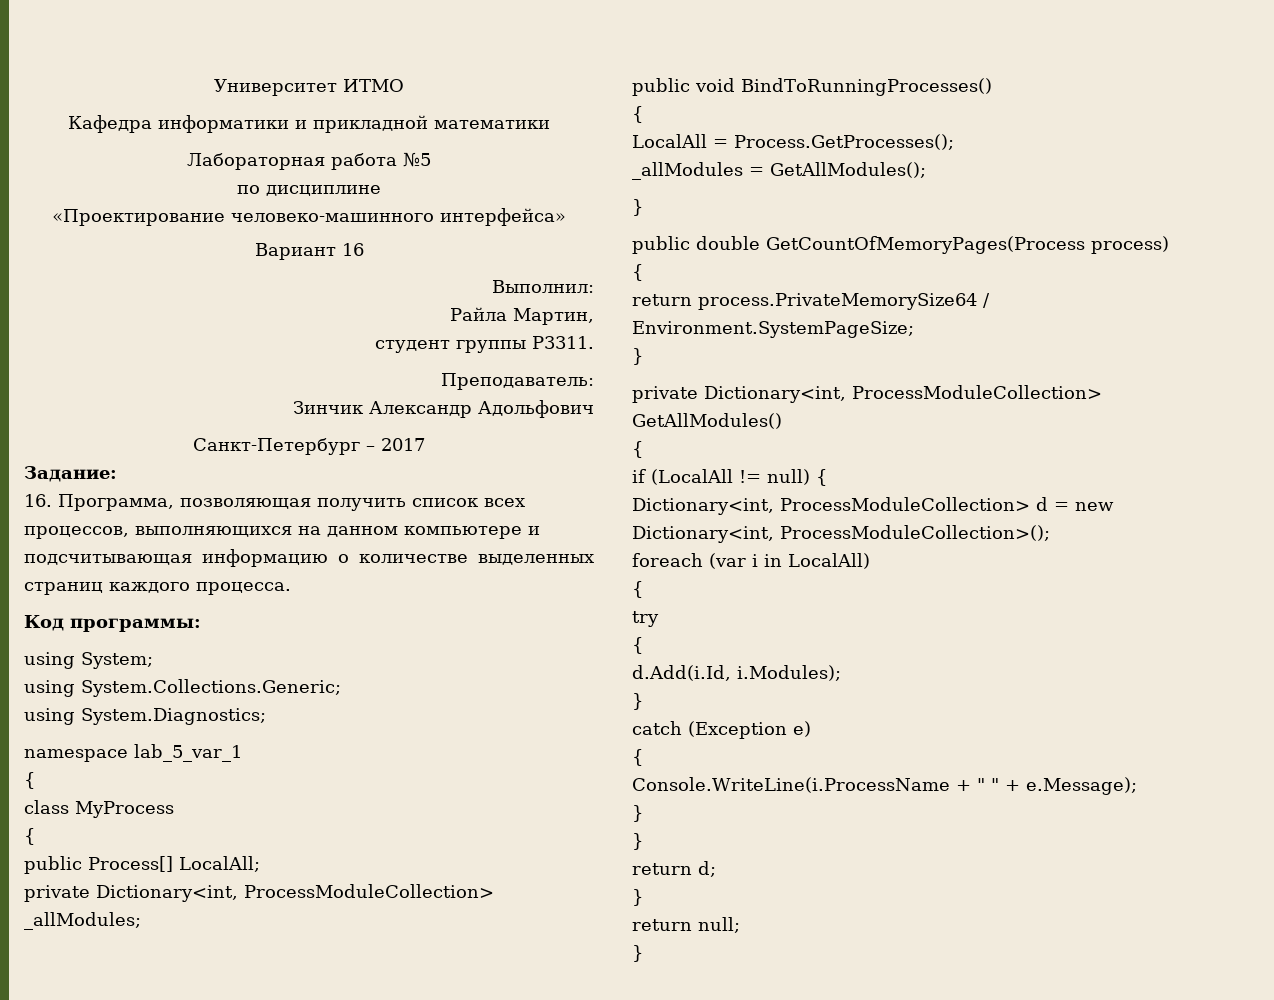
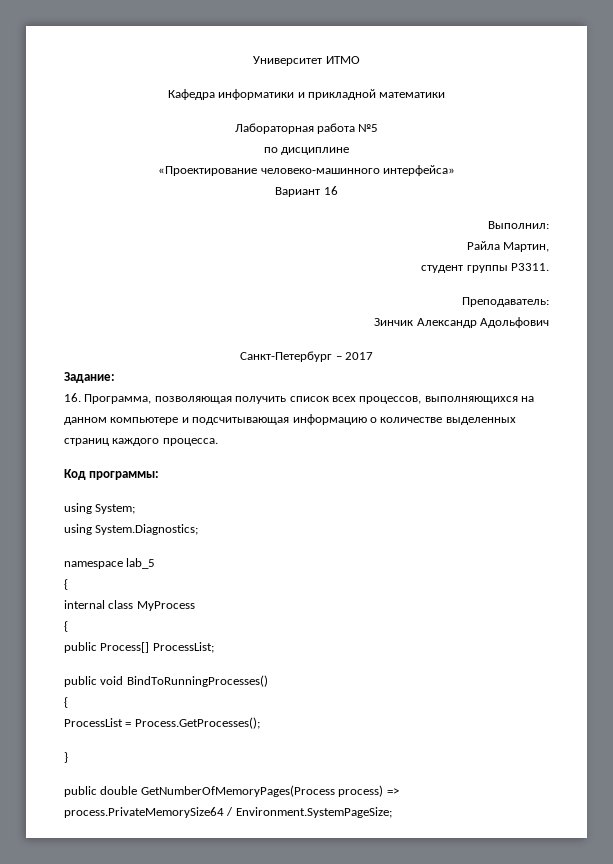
[24,679,341,697] // using System.Collections.Generic; -> (136, 509) none
[134,744,242,762] [24,772,35,789] lab_5_var_1 // { // -> [126,558,156,569] [64,579,68,590] [64,600,105,609] lab_5 // { // internal
[179,856,260,872] [24,884,494,902] [24,912,141,930] LocalAll; // private Dictionary<int, ProcessModuleCollection> _allModules; -> [152,642,214,653] ProcessList;
[632,134,707,148] LocalAll -> [64,718,123,727] ProcessList
[632,162,926,180] // _allModules = GetAllModules(); -> (260, 723) none
[766,236,1085,254] GetCountOfMemoryPages(Process -> [140,785,335,797] GetNumberOfMemoryPages(Process
[632,264,643,281] [632,294,692,306] // { // return -> [386,788,399,795] =>
[632,348,643,365] [632,385,1102,403] [632,413,782,429] [632,441,643,458] [632,469,827,486] [632,497,1114,515] [632,525,1050,543] [632,553,870,569] [632,581,643,598] [632,611,659,627] [632,637,643,654] [632,665,841,681] [632,693,643,710] [632,721,811,739] [632,749,643,766] [632,777,1137,795] [632,805,643,822] [632,833,643,850] [632,861,716,877] [632,889,643,906] [632,917,740,933] [632,945,643,962] // } // private Dictionary<int, ProcessModuleCollection> GetAllModules() // { // if (LocalAll != null) { // Dictionary<int, ProcessModuleCollection> d = new Dictionary<int, ProcessModuleCollection>(); // foreach (var i in LocalAll) // { // try // { // d.Add(i.Id, i.Modules); // } // catch (Exception e) // { // Console.WriteLine(i.ProcessName + " " + e.Message); // } // } // return d; // } // return null; // } -> (392, 812) none

